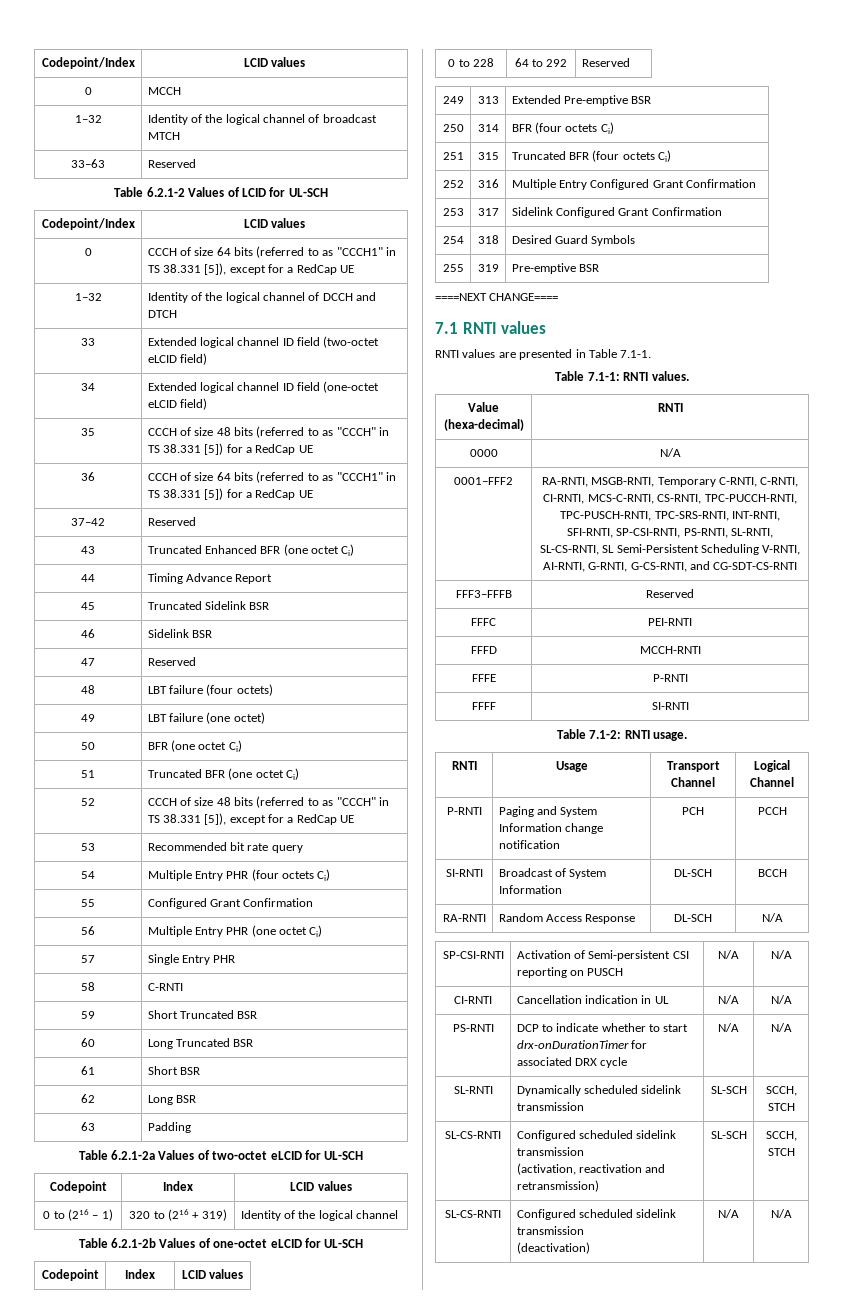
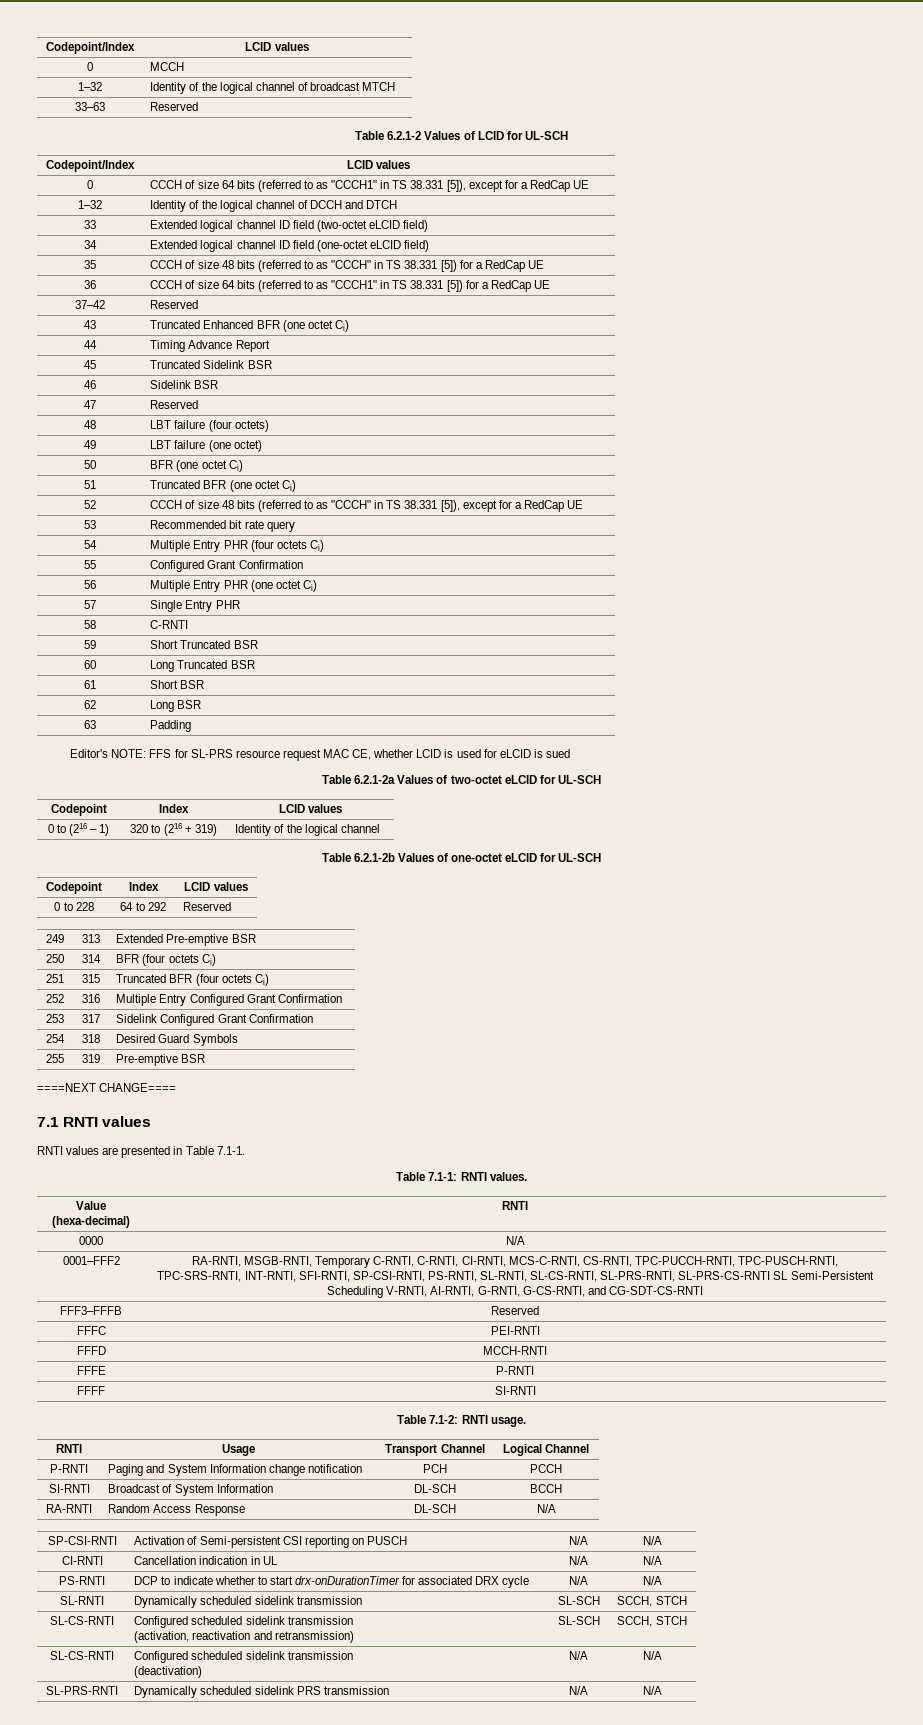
(191, 1127) none -> [70,749,570,761] // Editor's NOTE: FFS for SL-PRS resource request MAC CE, whether LCID is used for eLCID is sued
(599, 550) none -> [600,1271,771,1282] SL-PRS-RNTI, SL-PRS-CS-RNTI
(792, 1213) none -> [46,1686,118,1695] [134,1686,389,1698] [569,1686,588,1695] [642,1686,662,1695] // SL-PRS-RNTI | Dynamically scheduled sidelink PRS transmission | N/A | N/A

